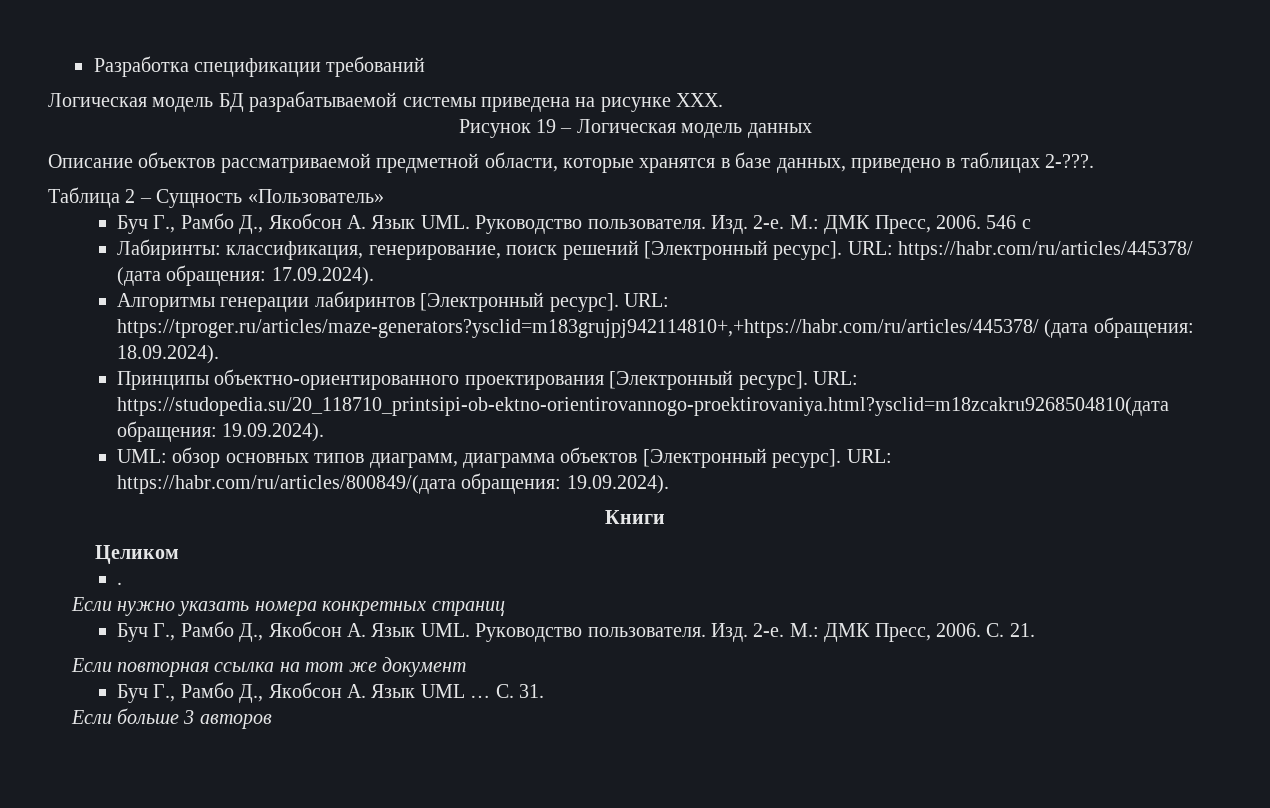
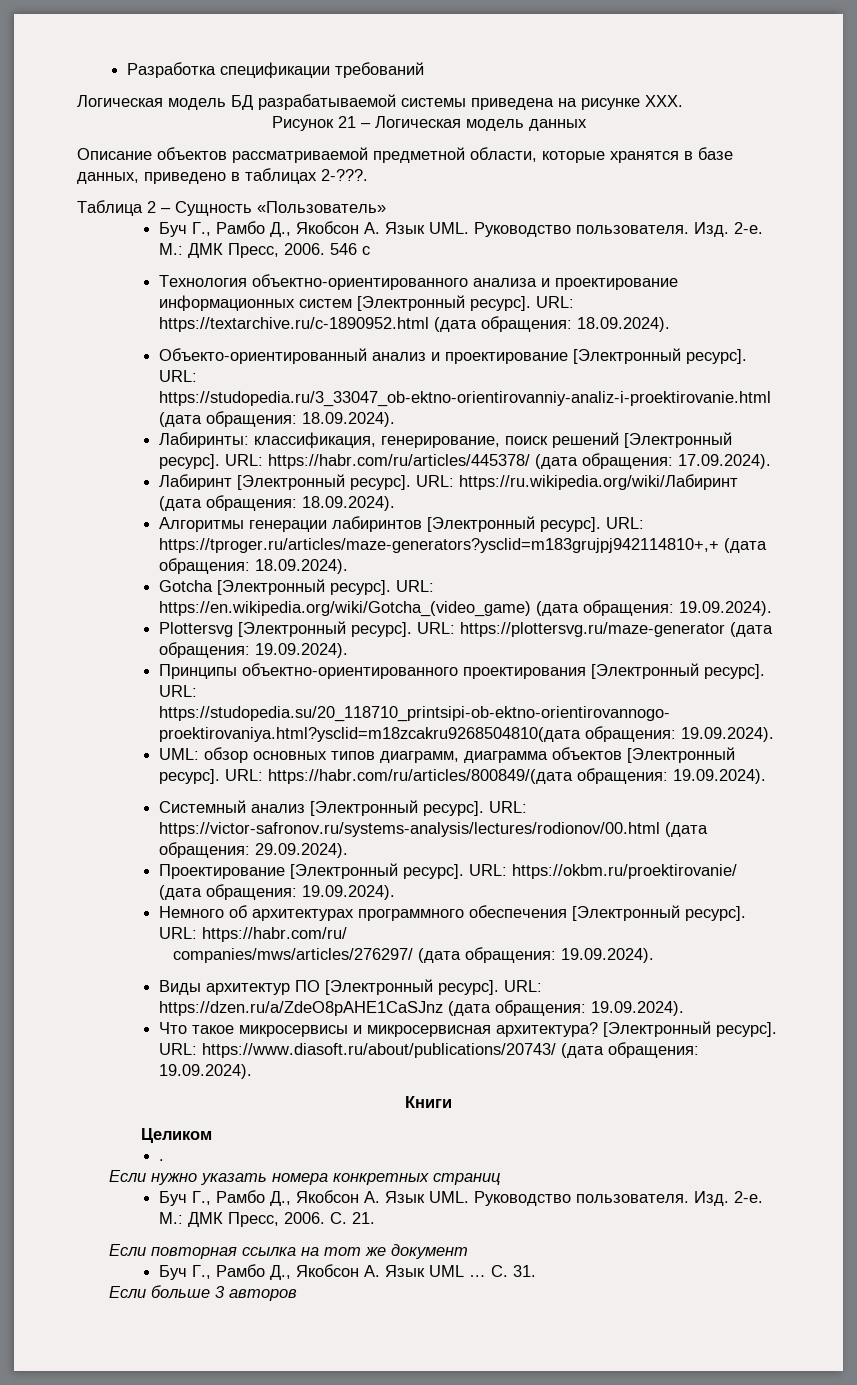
[535,119,556,133] 19 -> [337,116,356,128] 21
(1031, 224) none -> [159,274,679,290] [159,295,575,311] [159,316,671,332] [159,348,748,364] [159,370,198,382] [159,391,772,407] [159,411,396,427] // Технология объектно-ориентированного анализа и проектирование информационных систем [Электронный ресурс]. URL: https://textarchive.ru/c-1890952.html (дата обращения: 18.09.2024). // Объекто-ориентированный анализ и проектирование [Электронный ресурс]. URL: https://studopedia.ru/3_33047_ob-ektno-orientirovanniy-analiz-i-proektirovanie.html (дата обращения: 18.09.2024).
(374, 276) none -> [159,474,739,490] [159,495,396,511] // Лабиринт [Электронный ресурс]. URL: https://ru.wikipedia.org/wiki/Лабиринт (дата обращения: 18.09.2024).
[116,317,1194,338] [116,345,219,364] https://tproger.ru/articles/maze-generators?ysclid=m183grujpj942114810+,+https://habr.com/ru/articles/445378/ (дата обращения: 18.09.2024). -> [159,538,768,553] [159,558,349,574] [159,579,435,595] [159,600,773,617] [159,621,774,637] [159,642,349,658] https://tproger.ru/articles/maze-generators?ysclid=m183grujpj942114810+,+ (дата обращения: 18.09.2024). // Gotcha [Электронный ресурс]. URL: https://en.wikipedia.org/wiki/Gotcha_(video_game) (дата обращения: 19.09.2024). // Plottersvg [Электронный ресурс]. URL: https://plottersvg.ru/maze-generator (дата обращения: 19.09.2024).
(669, 484) none -> [159,800,528,816] [159,822,709,837] [159,842,349,858] [159,863,738,879] [159,884,396,900] [159,905,747,921] [159,927,348,942] [173,947,655,963] [159,979,543,995] [159,1000,685,1016] [159,1021,778,1037] [159,1042,700,1058] [159,1064,253,1079] // Системный анализ [Электронный ресурс]. URL: https://victor-safronov.ru/systems-analysis/lectures/rodionov/00.html (дата обращения: 29.09.2024). // Проектирование [Электронный ресурс]. URL: https://okbm.ru/proektirovanie/ (дата обращения: 19.09.2024). // Немного об архитектурах программного обеспечения [Электронный ресурс]. URL: https://habr.com/ru/ // companies/mws/articles/276297/ (дата обращения: 19.09.2024). // Виды архитектур ПО [Электронный ресурс]. URL: https://dzen.ru/a/ZdeO8pAHE1CaSJnz (дата обращения: 19.09.2024). // Что такое микросервисы и микросервисная архитектура? [Электронный ресурс]. URL: https://www.diasoft.ru/about/publications/20743/ (дата обращения: 19.09.2024).

